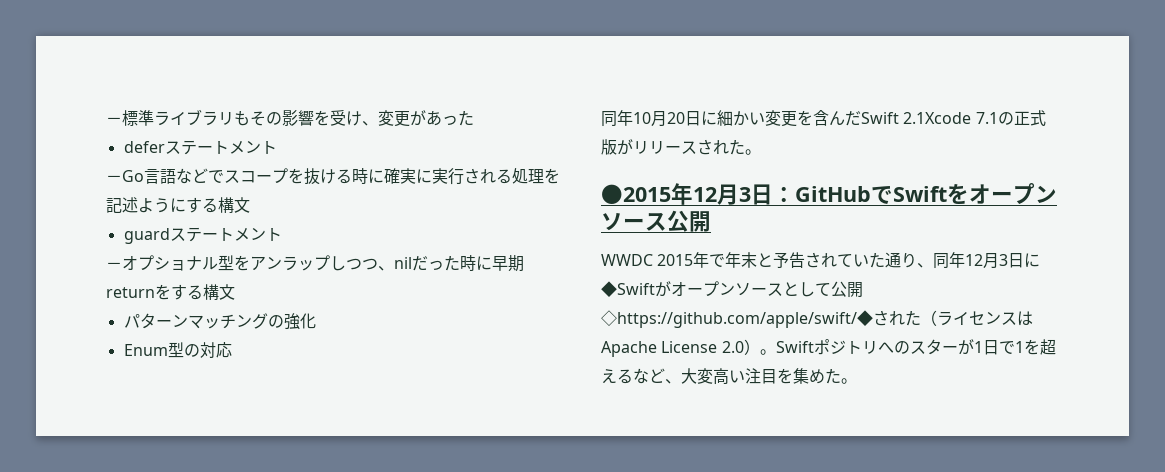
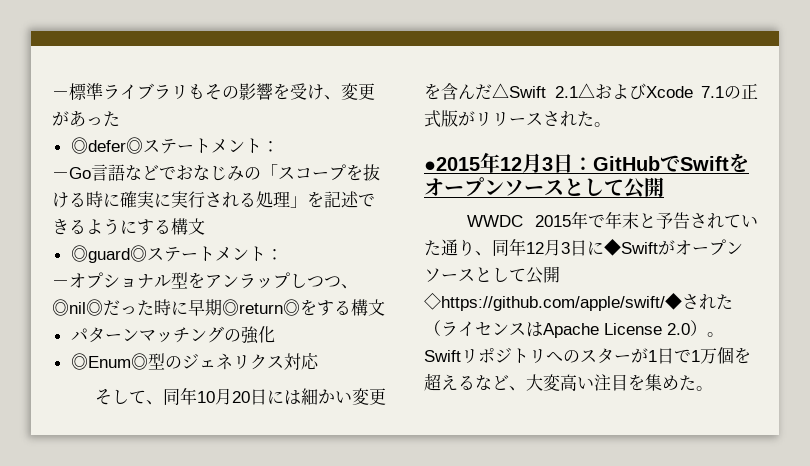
[123,140,277,155] deferステートメント -> [70,137,279,154] ◎defer◎ステートメント：
(224, 176) none -> [176,164,278,181] おなじみの「
[544,168,560,184] [106,197,138,213] を記述 -> [290,191,375,208] [52,219,86,235] 」を記述できる
[123,227,282,244] guardステートメント -> [70,245,283,263] ◎guard◎ステートメント：
[394,257,412,269] nil -> [52,299,103,316] ◎nil◎
[106,287,155,298] return -> [222,299,300,316] ◎return◎
[123,342,200,358] Enum型の -> [70,353,284,370] ◎Enum◎型のジェネリクス
(232, 350) none -> [94,389,163,405] そして、
(717, 118) none -> [283,390,301,405] は
[861,112,972,124] Swift 2.1Xcode -> [492,83,693,100] △Swift 2.1△およびXcode
(667, 221) none -> [564,178,624,196] として
(814, 347) none -> [461,349,478,363] リ
(1024, 347) none -> [700,347,734,364] 万個

